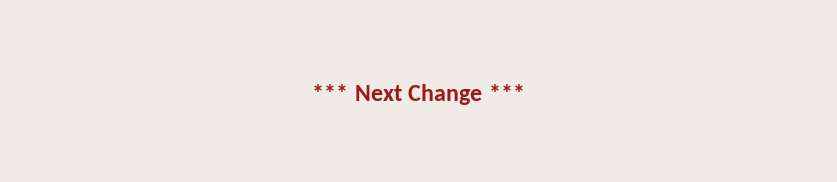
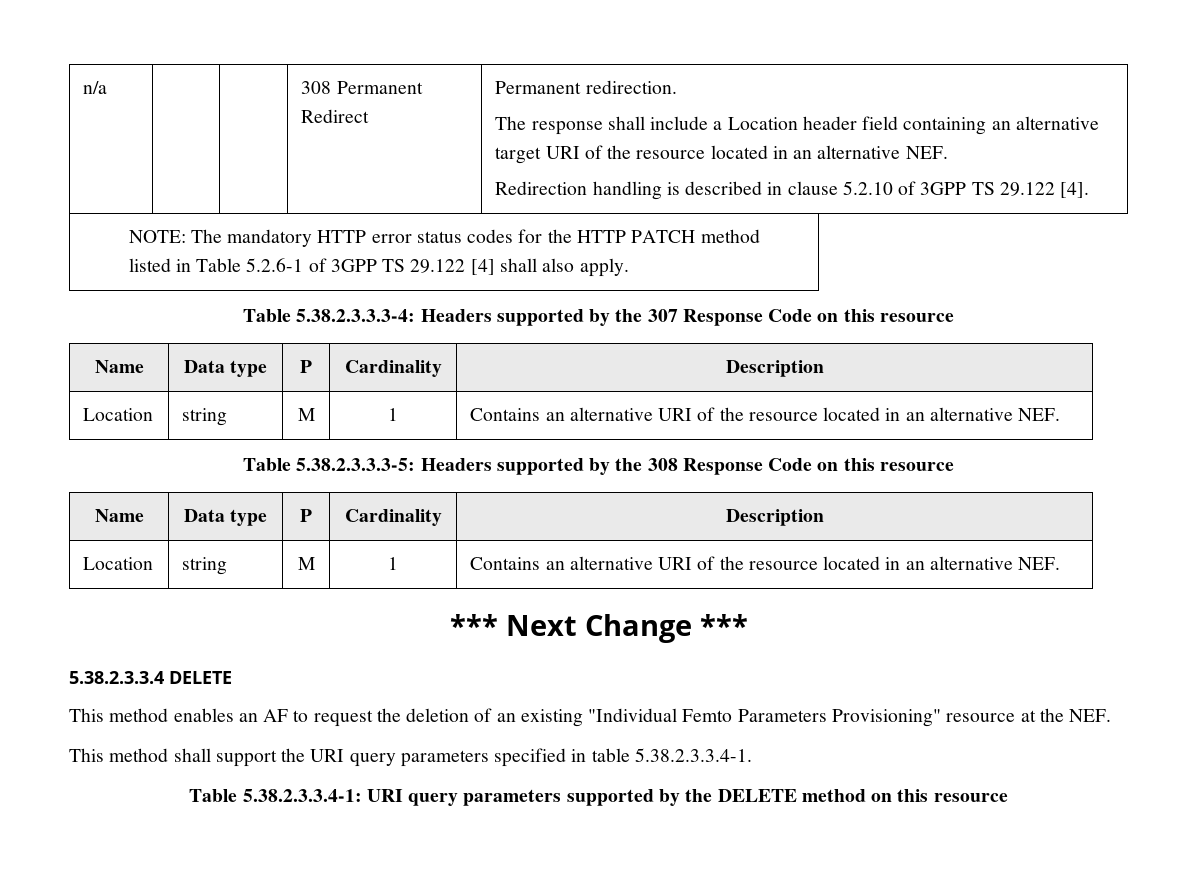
[312,84,525,105] *** Next Change *** -> [83,81,108,94] [301,81,423,94] [301,109,370,123] [495,80,677,94] [495,116,1099,135] [495,145,948,164] [495,181,1090,200] [128,229,760,247] [128,258,629,277] [243,309,954,326] [94,360,144,373] [183,360,268,377] [300,360,312,373] [344,360,442,377] [725,360,824,377] [83,408,154,421] [182,408,228,426] [297,408,315,421] [388,408,398,421] [470,407,1061,421] [243,458,954,475] [94,509,144,522] [183,509,268,526] [300,509,312,522] [344,509,442,526] [725,509,824,526] [83,557,154,570] [182,557,228,575] [297,557,315,570] [388,557,398,570] [470,556,1061,570] [449,614,748,643] [69,671,232,684] [69,708,1112,727] [69,748,752,767] [189,789,1008,806] n/a | | | 308 Permanent Redirect | Permanent redirection. // The response shall include a Location header field containing an alternative target URI of the resource located in an alternative NEF. // Redirection handling is described in clause 5.2.10 of 3GPP TS 29.122 [4]. // NOTE: The mandatory HTTP error status codes for the HTTP PATCH method listed in Table 5.2.6-1 of 3GPP TS 29.122 [4] shall also apply. // Table 5.38.2.3.3.3-4: Headers supported by the 307 Response Code on this resource // Name | Data type | P | Cardinality | Description // Location | string | M | 1 | Contains an alternative URI of the resource located in an alternative NEF. // Table 5.38.2.3.3.3-5: Headers supported by the 308 Response Code on this resource // Name | Data type | P | Cardinality | Description // Location | string | M | 1 | Contains an alternative URI of the resource located in an alternative NEF. // *** Next Change *** // 5.38.2.3.3.4 DELETE // This method enables an AF to request the deletion of an existing "Individual Femto Parameters Provisioning" resource at the NEF. // This method shall support the URI query parameters specified in table 5.38.2.3.3.4-1. // Table 5.38.2.3.3.4-1: URI query parameters supported by the DELETE method on this resource

